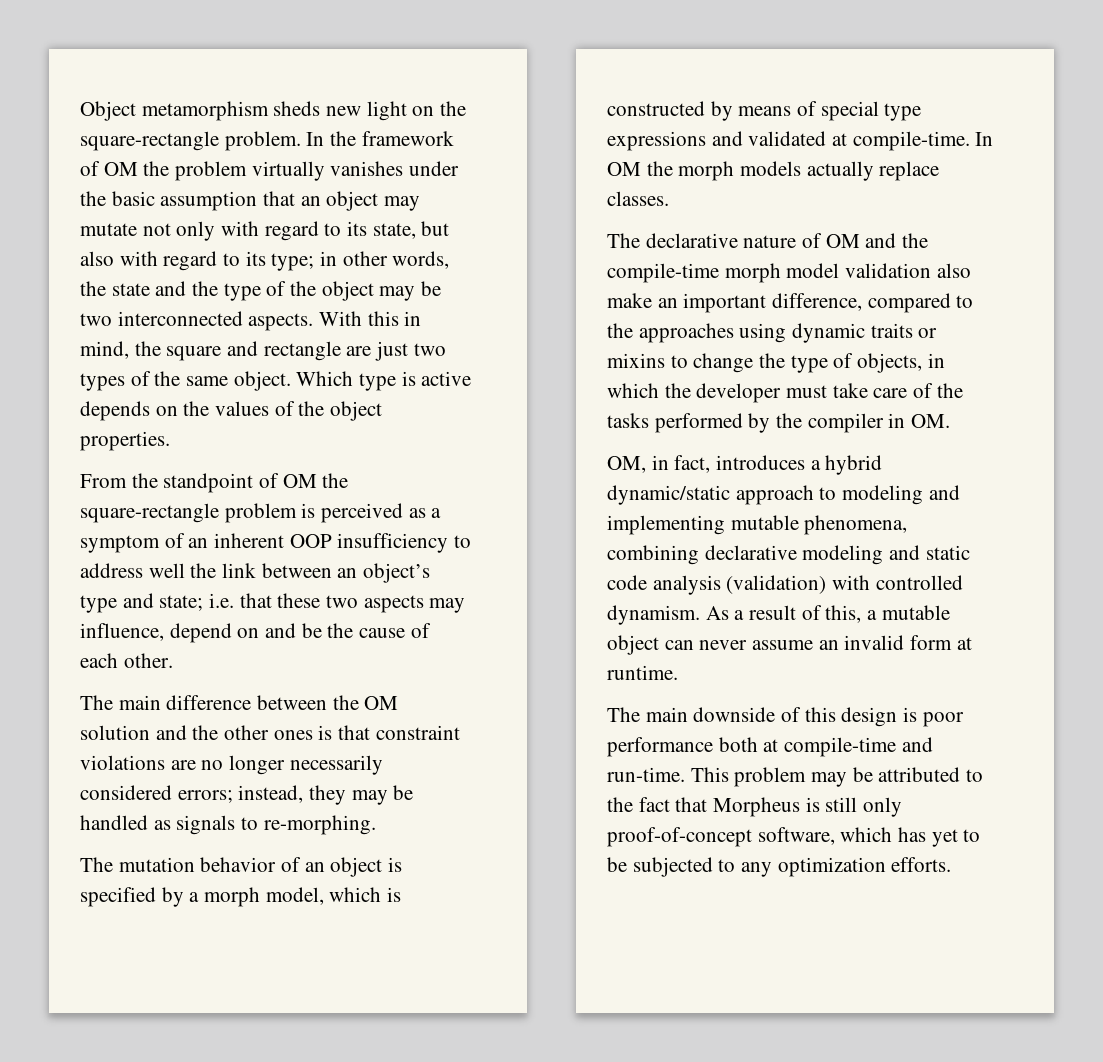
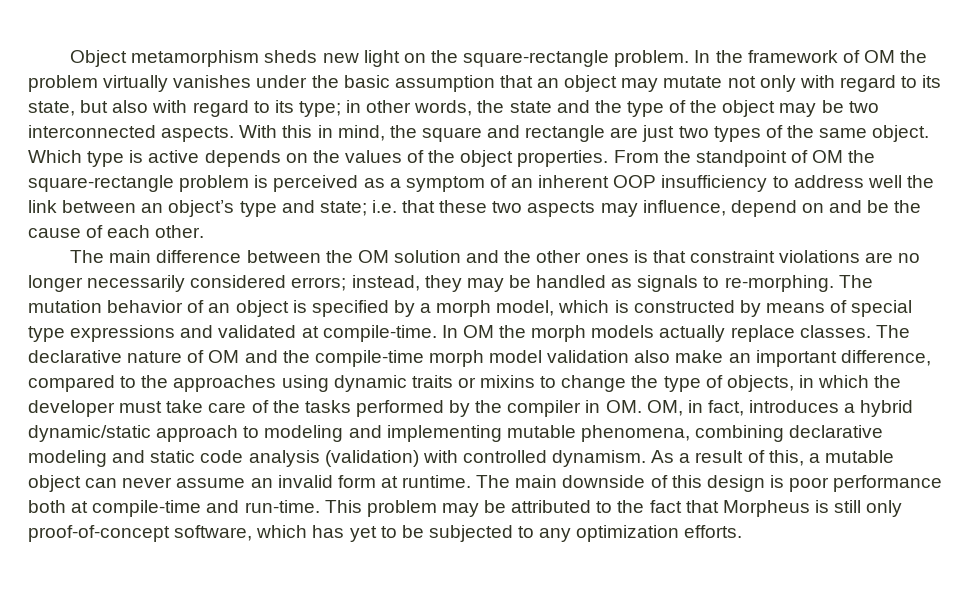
(170, 441) // -> (609, 158) none
(376, 825) // -> (834, 283) none
(669, 198) // -> (871, 331) none
(951, 421) // -> (642, 406) none
(678, 672) // -> (472, 481) none

